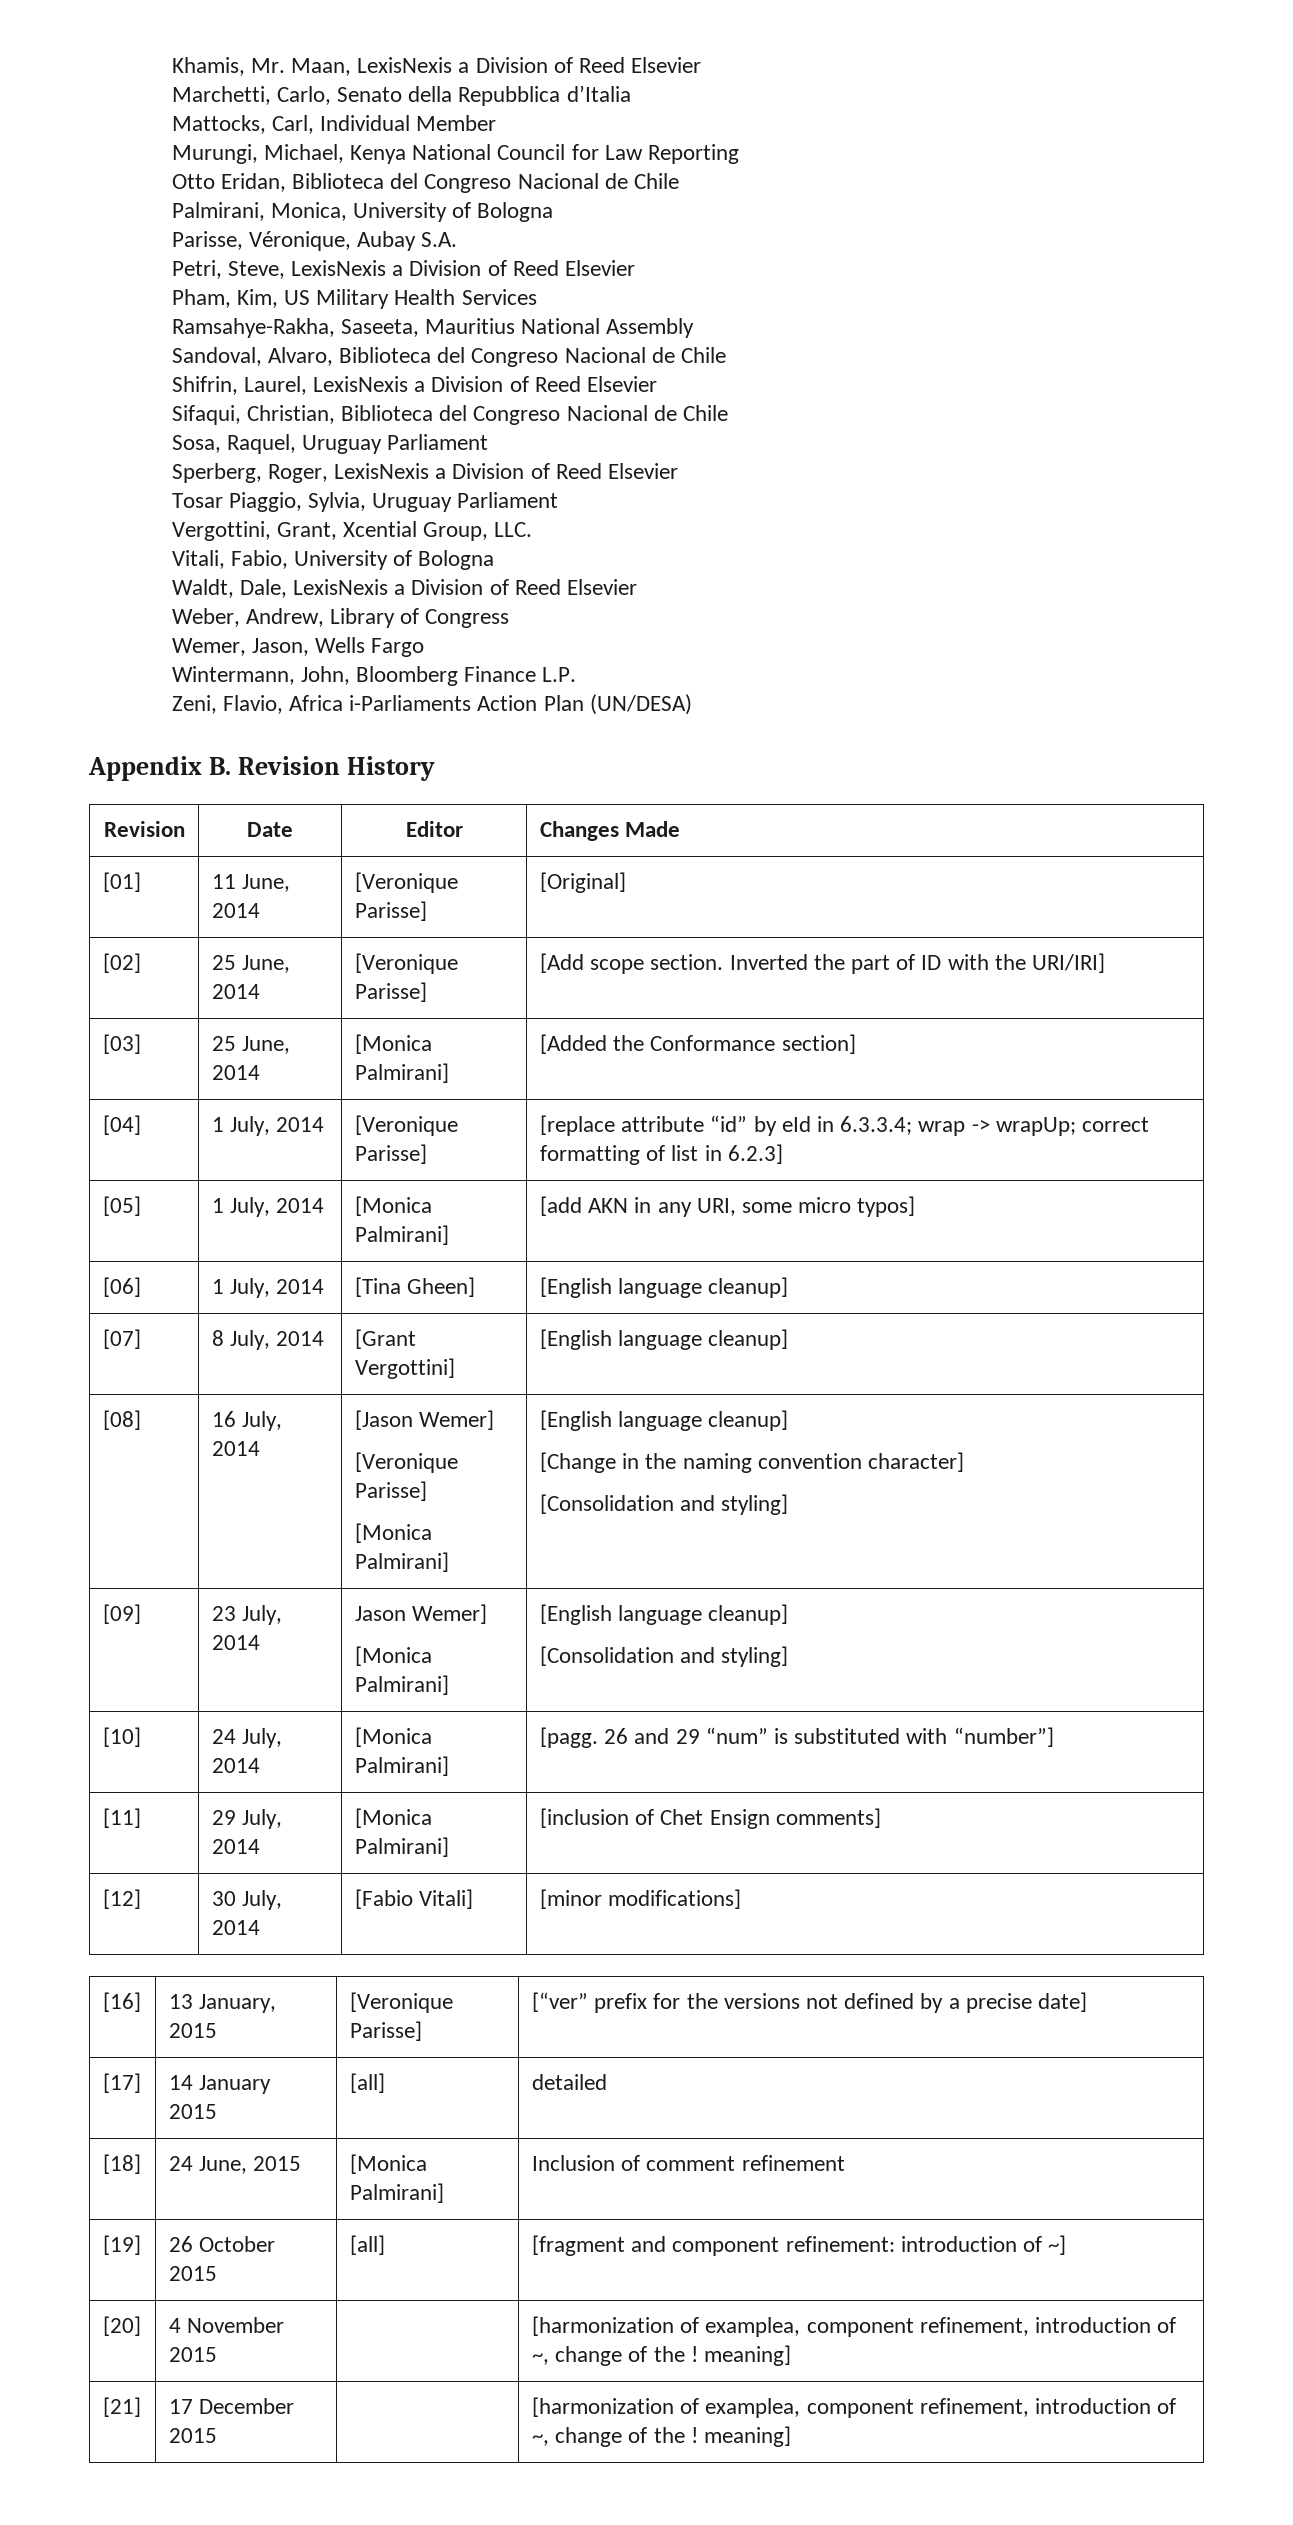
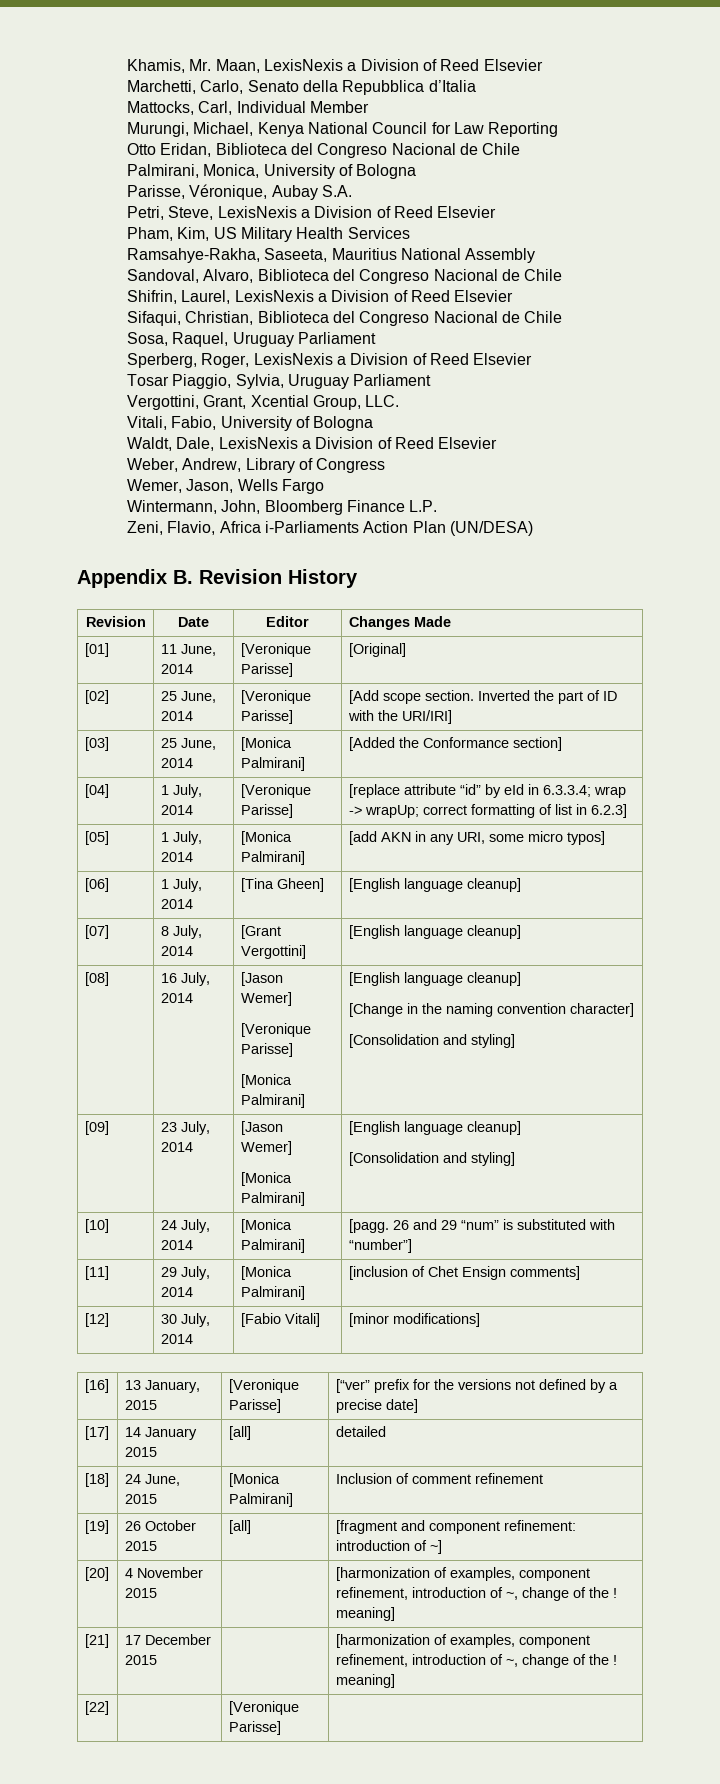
[354,1606,406,1621] Jason -> [240,1121,283,1135] [Jason
[705,2317,801,2337] examplea, -> [449,1567,515,1581] examples,
[705,2398,801,2418] examplea, -> [449,1634,515,1648] examples,
(791, 2436) none -> [84,1701,109,1715] [228,1701,299,1715] [228,1721,281,1735] // [22] | | [Veronique Parisse] |

